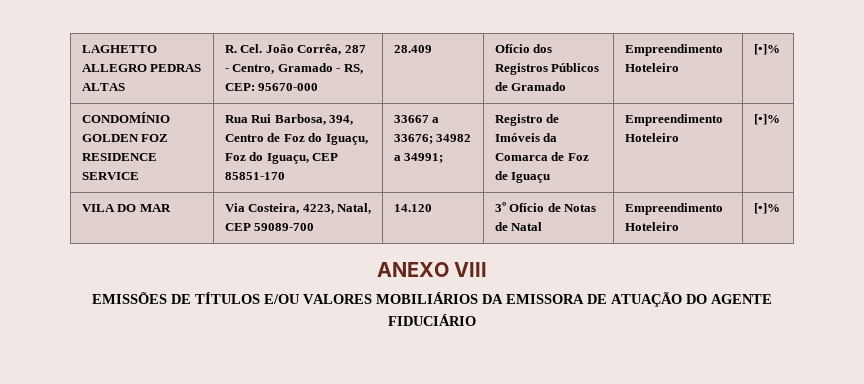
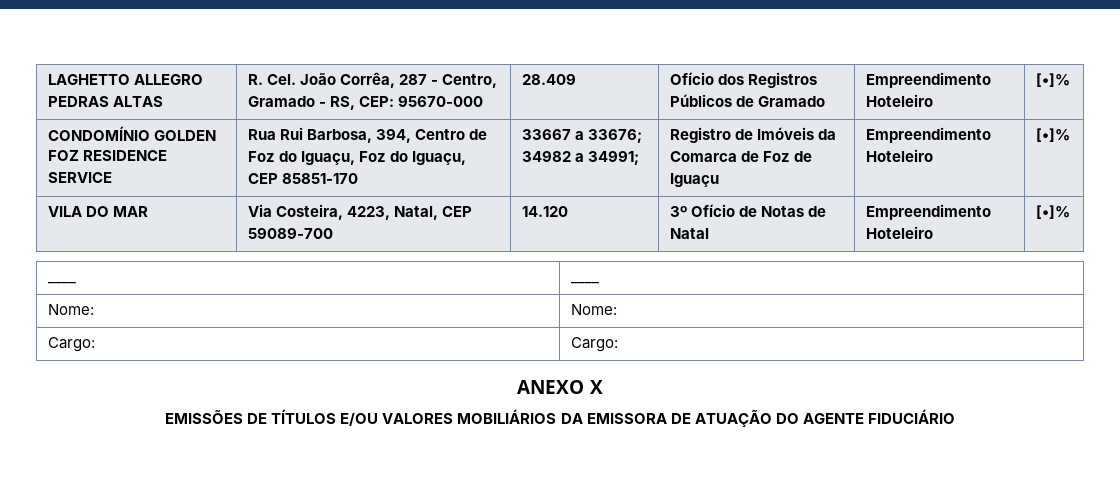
(780, 208) none -> [47,282,76,284] [570,282,599,284] [47,304,94,315] [570,304,617,315] [47,337,95,352] [570,337,618,352] // ____ | ____ // Nome: | Nome: // Cargo: | Cargo:
[454,262,488,277] VIII -> [589,380,603,394] X

